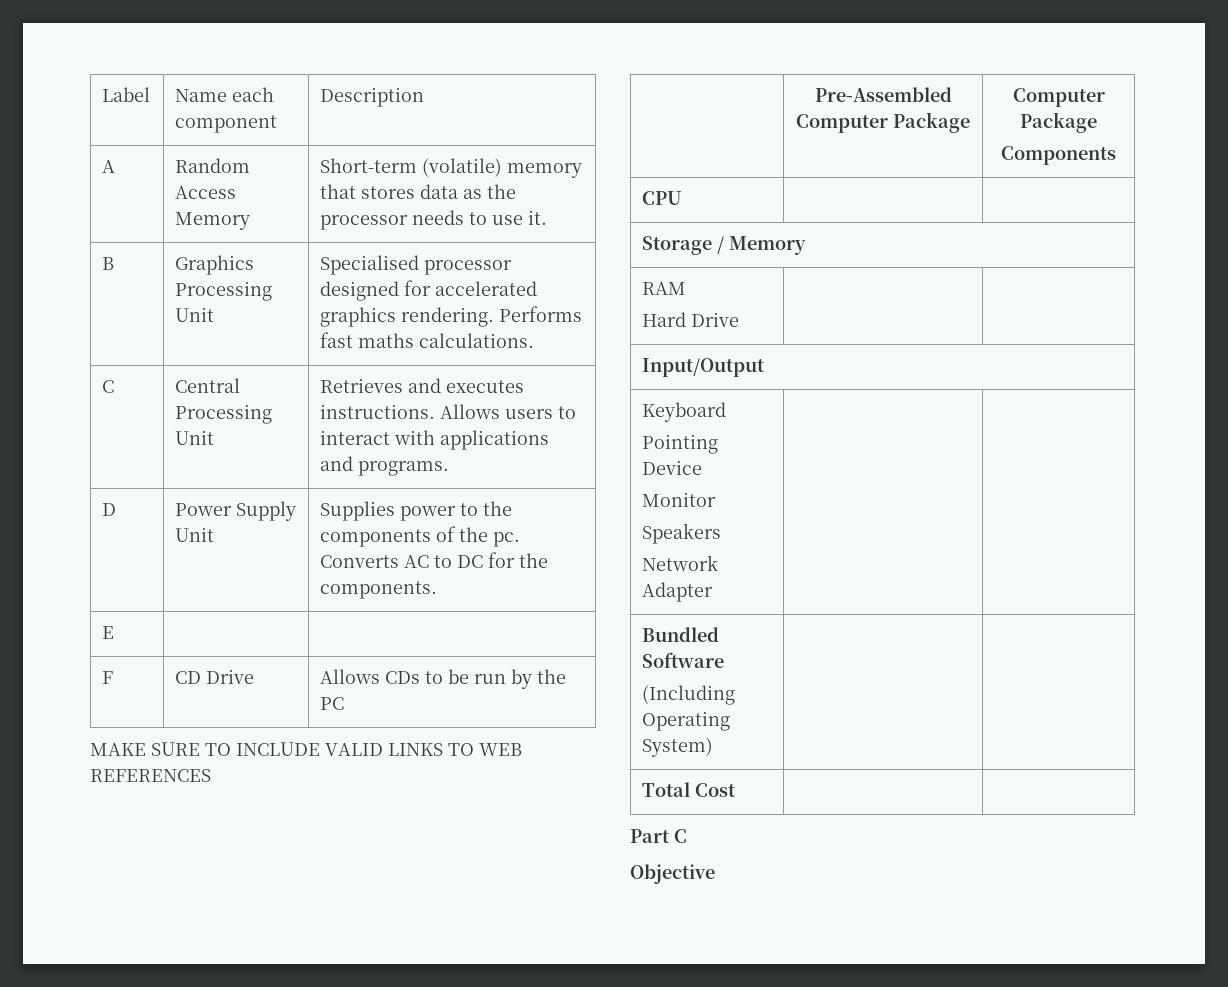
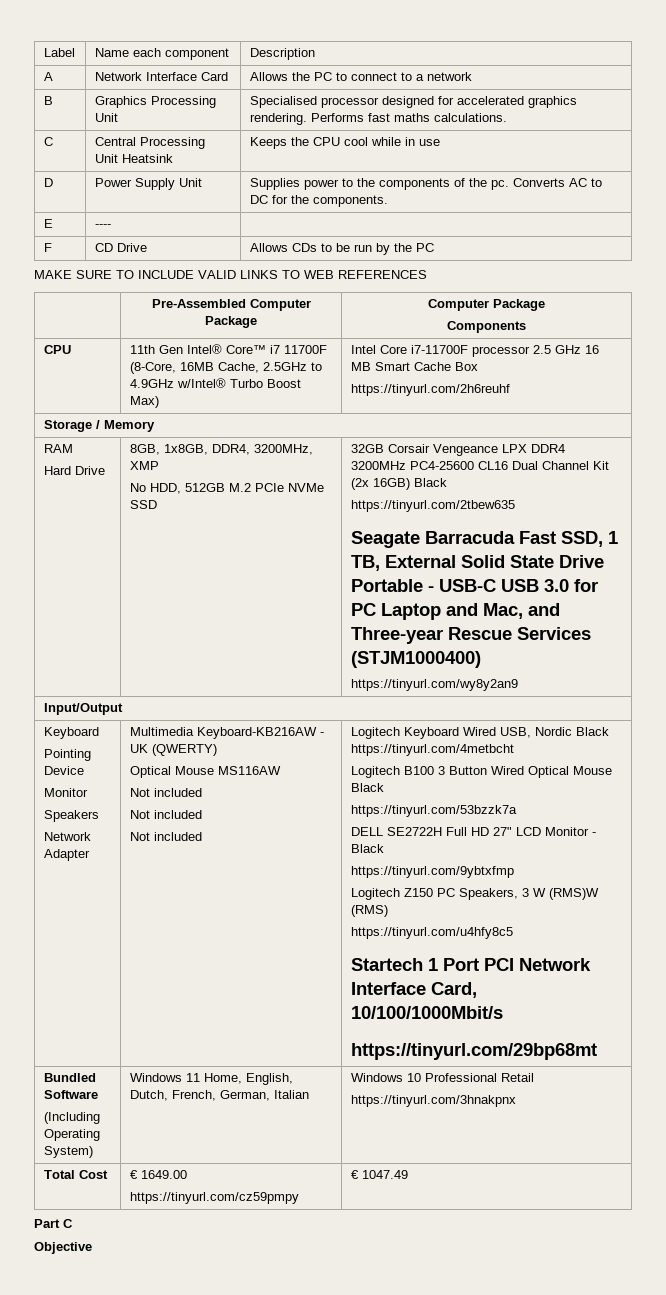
[175,158,251,173] [175,186,237,199] [175,212,251,230] [320,158,583,178] [320,184,517,199] [320,210,548,230] Random Access Memory | Short-term (volatile) memory that stores data as the processor needs to use it. -> [94,72,228,81] [249,72,472,81] Network Interface Card | Allows the PC to connect to a network
[320,378,525,393] [320,404,577,419] [320,430,550,450] [320,456,450,476] | Retrieves and executes instructions. Allows users to interact with applications and programs. -> [121,154,173,163] [249,137,440,149] Heatsink | Keeps the CPU cool while in use
(115, 632) none -> [94,224,111,228] ----
(683, 198) | -> [129,344,327,354] [129,362,322,374] [129,378,301,388] [129,396,159,408] [350,345,599,357] [350,362,478,371] [350,384,510,396] 11th Gen Intel® Core™ i7 11700F (8-Core, 16MB Cache, 2.5GHz to 4.9GHz w/Intel® Turbo Boost Max) | Intel Core i7-11700F processor 2.5 GHz 16 MB Smart Cache Box // https://tinyurl.com/2h6reuhf
(740, 319) | -> [129,444,313,455] [129,461,159,470] [129,483,324,494] [129,500,157,509] [350,444,565,456] [350,461,609,470] [350,478,447,490] [350,500,515,512] [350,531,618,548] [350,555,604,571] [350,579,598,592] [350,603,560,620] [350,627,591,644] [350,651,481,668] [350,679,518,691] 8GB, 1x8GB, DDR4, 3200MHz, XMP // No HDD, 512GB M.2 PCIe NVMe SSD | 32GB Corsair Vengeance LPX DDR4 3200MHz PC4-25600 CL16 Dual Channel Kit (2x 16GB) Black // https://tinyurl.com/2tbew635 // Seagate Barracuda Fast SSD, 1 TB, External Solid State Drive Portable - USB-C USB 3.0 for PC Laptop and Mac, and Three-year Rescue Services (STJM1000400) // https://tinyurl.com/wy8y2an9
(714, 592) | -> [129,727,324,739] [129,744,217,756] [129,766,281,778] [129,788,202,797] [129,810,202,819] [129,832,202,841] [350,727,609,739] [350,744,514,756] [350,766,612,778] [350,783,384,792] [350,805,517,817] [350,827,596,836] [350,844,384,853] [350,866,514,878] [350,888,599,900] [350,905,388,917] [350,927,513,939] [350,958,591,971] [350,982,477,998] [350,1006,503,1019] [350,1043,597,1060] Multimedia Keyboard-KB216AW - UK (QWERTY) // Optical Mouse MS116AW // Not included // Not included // Not included | Logitech Keyboard Wired USB, Nordic Black https://tinyurl.com/4metbcht // Logitech B100 3 Button Wired Optical Mouse Black // https://tinyurl.com/53bzzk7a // DELL SE2722H Full HD 27" LCD Monitor - Black // https://tinyurl.com/9ybtxfmp // Logitech Z150 PC Speakers, 3 W (RMS)W (RMS) // https://tinyurl.com/u4hfy8c5 // Startech 1 Port PCI Network Interface Card, 10/100/1000Mbit/s // https://tinyurl.com/29bp68mt
[642,782,736,797] | // Total Cost | | -> [129,1073,293,1085] [129,1090,309,1101] [350,1073,534,1082] [350,1095,516,1107] [43,1170,108,1179] [129,1170,187,1179] [129,1192,299,1204] [350,1170,408,1179] Windows 11 Home, English, Dutch, French, German, Italian | Windows 10 Professional Retail // https://tinyurl.com/3hnakpnx // Total Cost | € 1649.00 // https://tinyurl.com/cz59pmpy | € 1047.49

